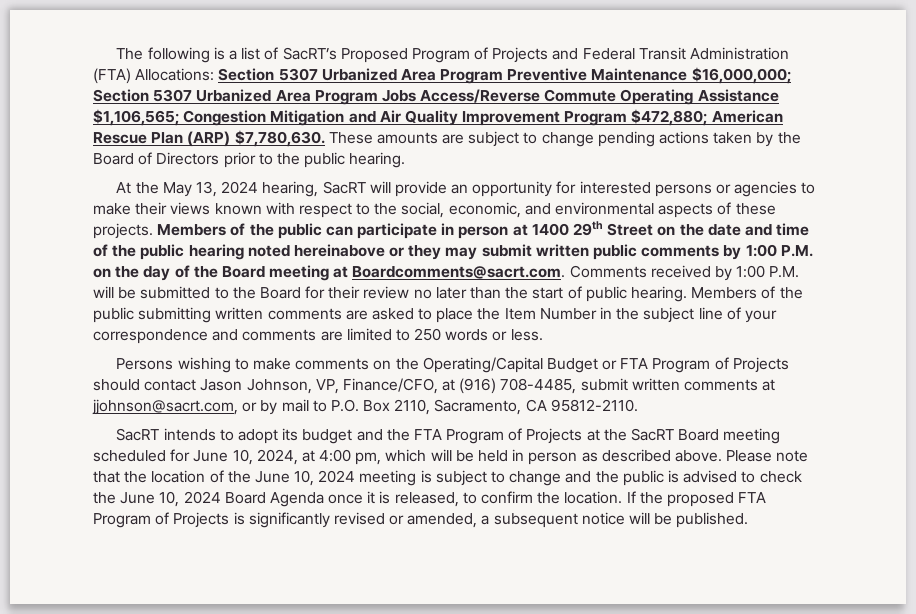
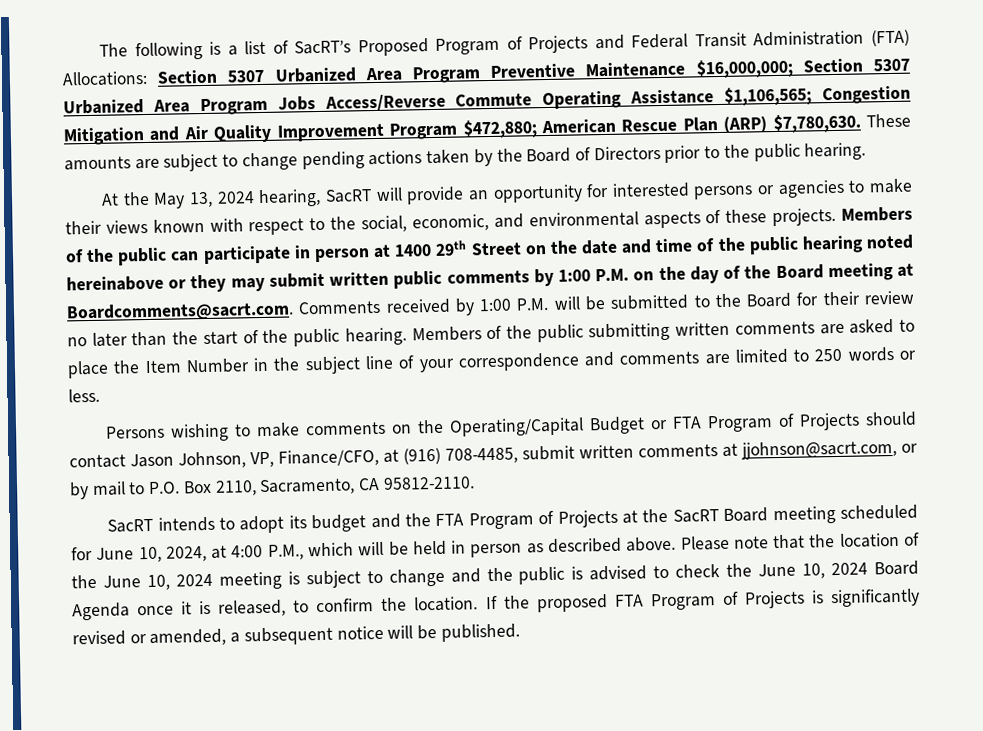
(582, 292) none -> [262,329,289,343] the
[355,452,382,465] pm, -> [267,544,304,560] P.M.,

